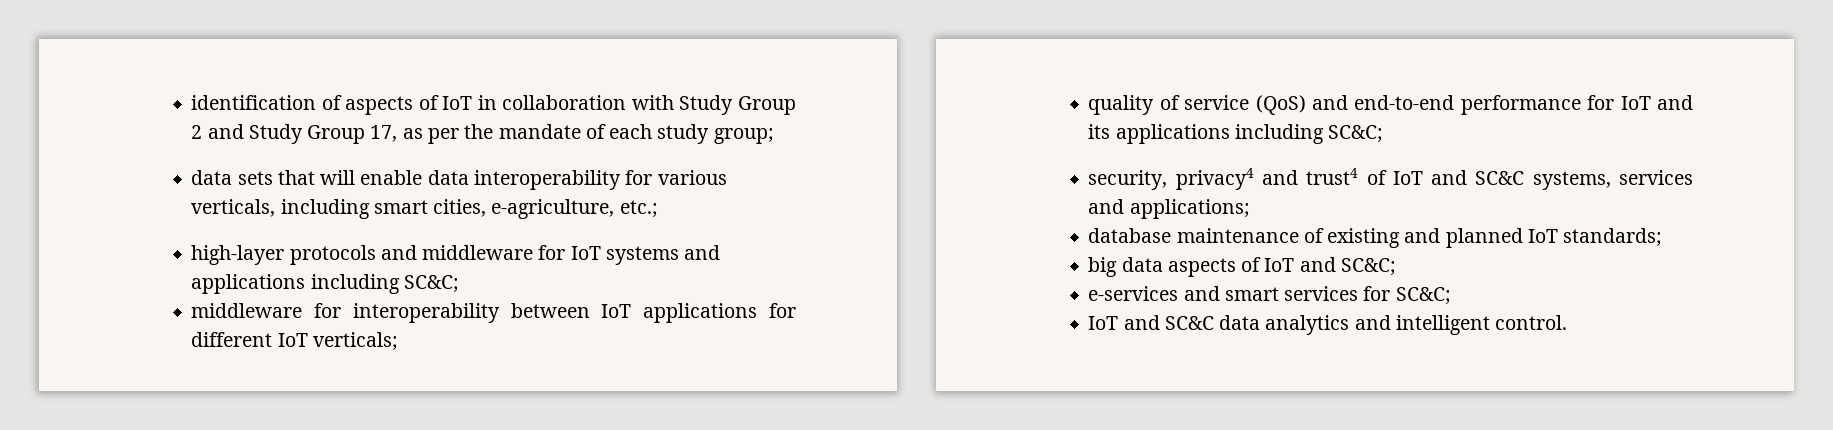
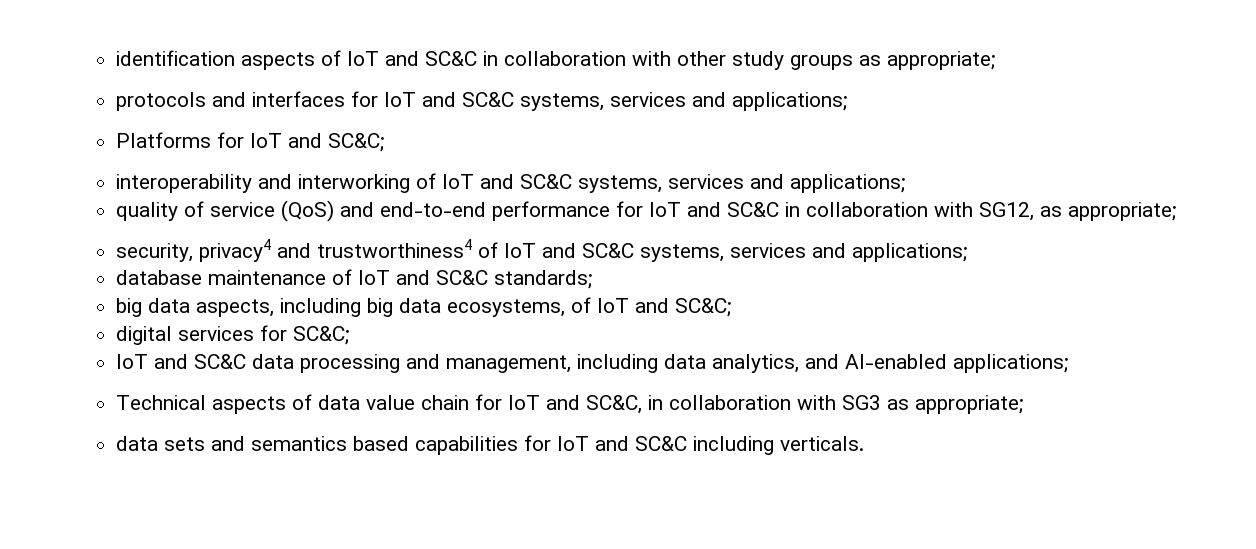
[321,95,797,115] [191,124,774,144] [191,170,727,190] [191,199,658,219] [191,245,285,265] of aspects of IoT in collaboration with Study Group 2 and Study Group 17, as per the mandate of each study group; // data sets that will enable data interoperability for various verticals, including smart cities, e-agriculture, etc.; // high-layer -> [240,50,995,70] aspects of IoT and SC&C in collaboration with other study groups as appropriate; //
[422,245,721,265] [191,274,459,294] [191,303,796,323] [191,332,398,351] middleware for IoT systems and applications including SC&C; // middleware for interoperability between IoT applications for different IoT verticals; -> [251,91,847,111] [115,132,384,152] [115,173,905,193] interfaces for IoT and SC&C systems, services and applications; // Platforms for IoT and SC&C; // interoperability and interworking of IoT and SC&C systems, services and applications;
[1088,124,1384,144] its applications including SC&C; -> [726,202,1176,221] SC&C in collaboration with SG12, as appropriate;
[1306,168,1359,185] trust4 -> [316,239,472,258] trustworthiness4
[1327,228,1558,248] existing and planned IoT -> [357,270,488,285] IoT and SC&C
[1167,258,1236,277] aspects -> [195,298,565,317] aspects, including big data ecosystems,
[1088,286,1279,301] e-services and smart -> [115,326,172,345] digital
[1265,315,1568,335] analytics and intelligent control. -> [299,354,1068,373] [115,394,1023,414] [115,435,864,455] processing and management, including data analytics, and AI-enabled applications; // Technical aspects of data value chain for IoT and SC&C, in collaboration with SG3 as appropriate; // data sets and semantics based capabilities for IoT and SC&C including verticals.

